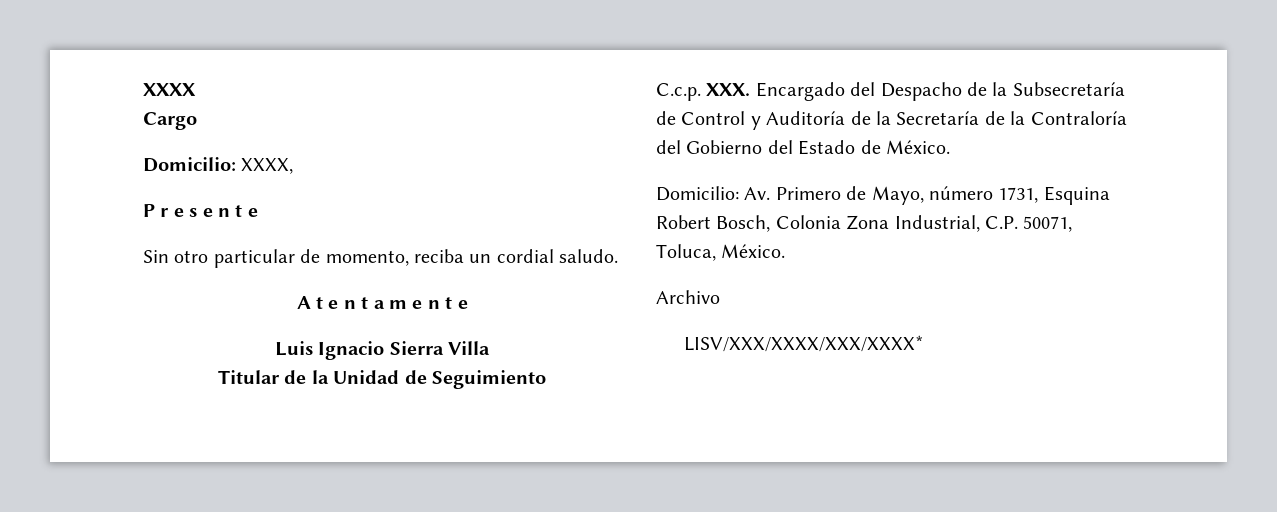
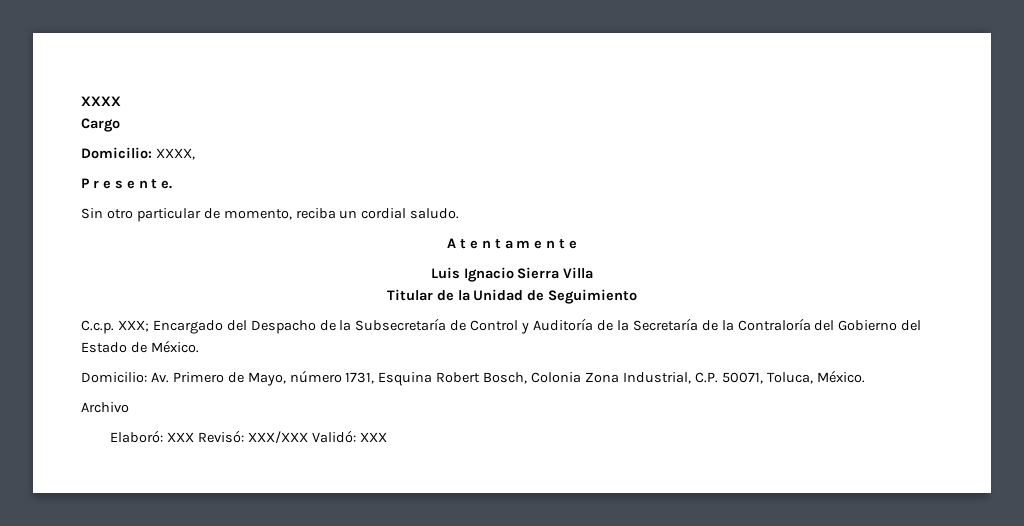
[247,208,258,217] e -> [161,180,173,189] e.
[706,83,751,96] XXX. -> [117,320,149,332] XXX;
[683,335,924,352] LISV/XXX/XXXX/XXX/XXXX* -> [109,430,387,444] Elaboró: XXX Revisó: XXX/XXX Validó: XXX

